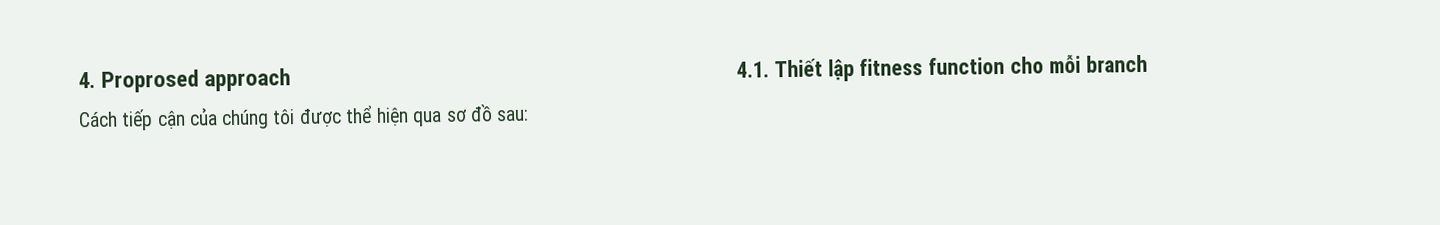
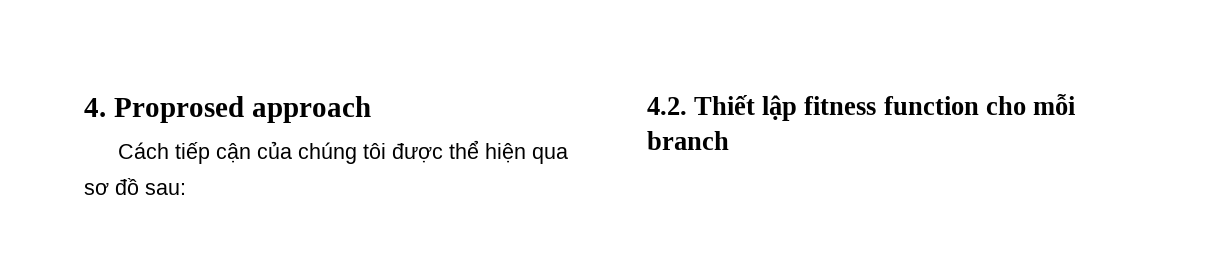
[736,61,769,78] 4.1. -> [647,97,687,115] 4.2.

